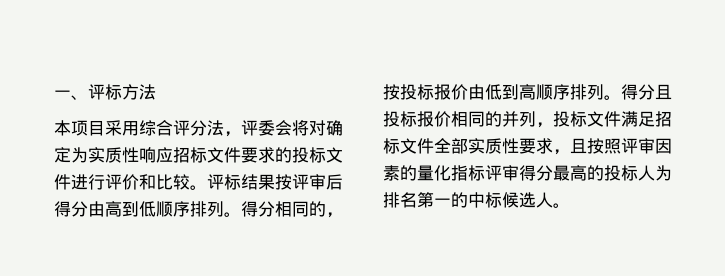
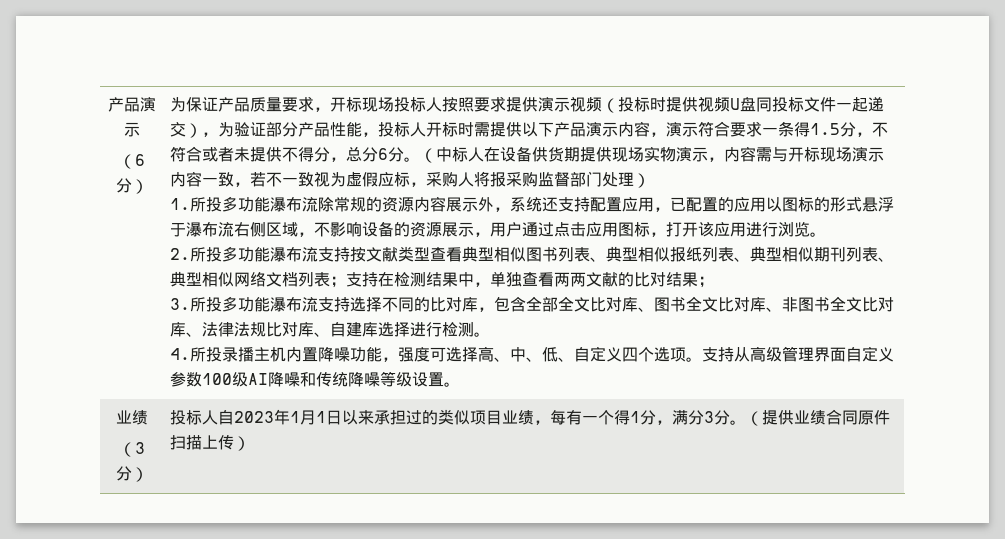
[54,84,156,100] [54,120,343,137] [54,147,343,163] [54,174,343,190] [54,201,343,218] [383,84,672,100] [383,111,672,128] [383,138,672,155] [383,165,672,181] [383,192,570,208] 一、评标方法 // 本项目采用综合评分法，评委会将对确定为实质性响应招标文件要求的投标文件进行评价和比较。评标结果按评审后得分由高到低顺序排列。得分相同的，按投标报价由低到高顺序排列。得分且投标报价相同的并列，投标文件满足招标文件全部实质性要求，且按照评审因素的量化指标评审得分最高的投标人为排名第一的中标候选人。 -> [108,97,156,112] [124,122,140,137] [119,154,145,169] [116,178,148,194] [169,96,884,113] [169,121,888,138] [169,146,884,163] [169,171,650,188] [169,196,894,212] [169,221,826,237] [169,246,894,262] [169,271,714,288] [169,296,894,312] [169,322,490,337] [169,346,894,362] [169,371,460,387] [116,410,148,425] [119,442,145,457] [116,466,148,482] [169,409,890,426] [169,435,250,451] 产品演示 // （6分） | 为保证产品质量要求，开标现场投标人按照要求提供演示视频（投标时提供视频U盘同投标文件一起递交），为验证部分产品性能，投标人开标时需提供以下产品演示内容，演示符合要求一条得1.5分，不符合或者未提供不得分，总分6分。（中标人在设备供货期提供现场实物演示，内容需与开标现场演示内容一致，若不一致视为虚假应标，采购人将报采购监督部门处理） // 1.所投多功能瀑布流除常规的资源内容展示外，系统还支持配置应用，已配置的应用以图标的形式悬浮于瀑布流右侧区域，不影响设备的资源展示，用户通过点击应用图标，打开该应用进行浏览。 // 2.所投多功能瀑布流支持按文献类型查看典型相似图书列表、典型相似报纸列表、典型相似期刊列表、典型相似网络文档列表；支持在检测结果中，单独查看两两文献的比对结果； // 3.所投多功能瀑布流支持选择不同的比对库，包含全部全文比对库、图书全文比对库、非图书全文比对库、法律法规比对库、自建库选择进行检测。 // 4.所投录播主机内置降噪功能，强度可选择高、中、低、自定义四个选项。支持从高级管理界面自定义参数100级AI降噪和传统降噪等级设置。 // 业绩 // （3分） | 投标人自2023年1月1日以来承担过的类似项目业绩，每有一个得1分，满分3分。（提供业绩合同原件扫描上传）

